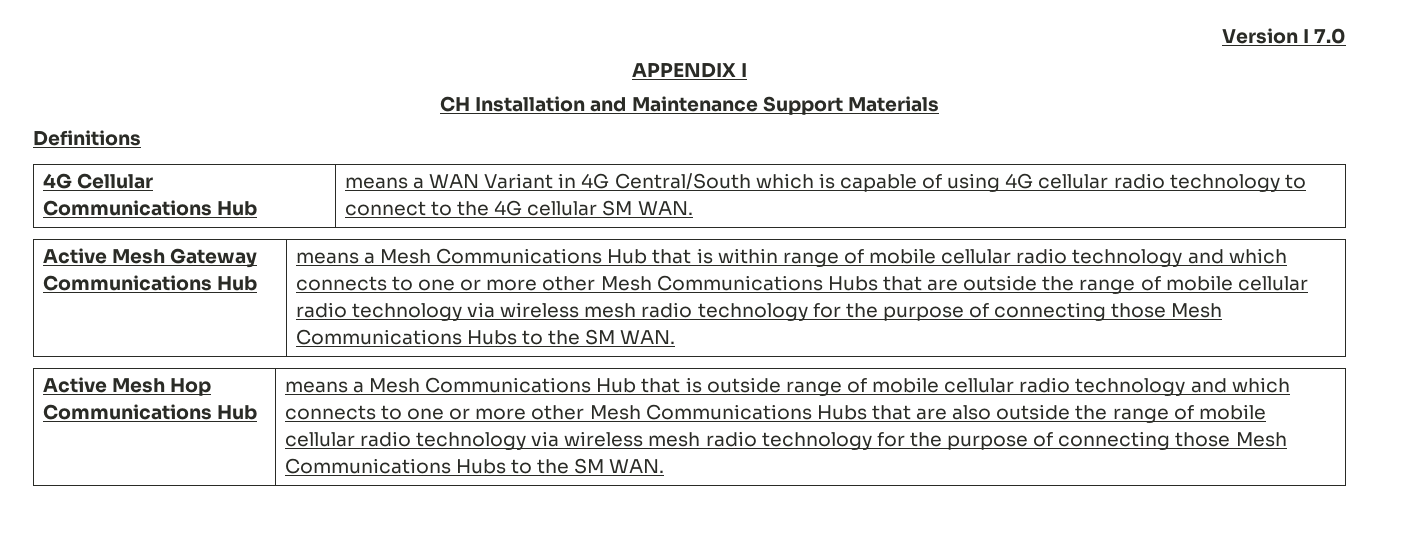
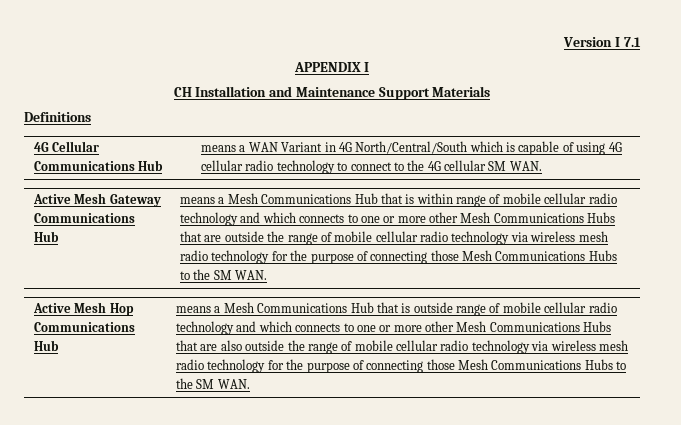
[1314,28,1347,44] 7.0 -> [624,37,641,47] 7.1
[614,173,751,190] Central/South -> [355,141,468,154] North/Central/South

